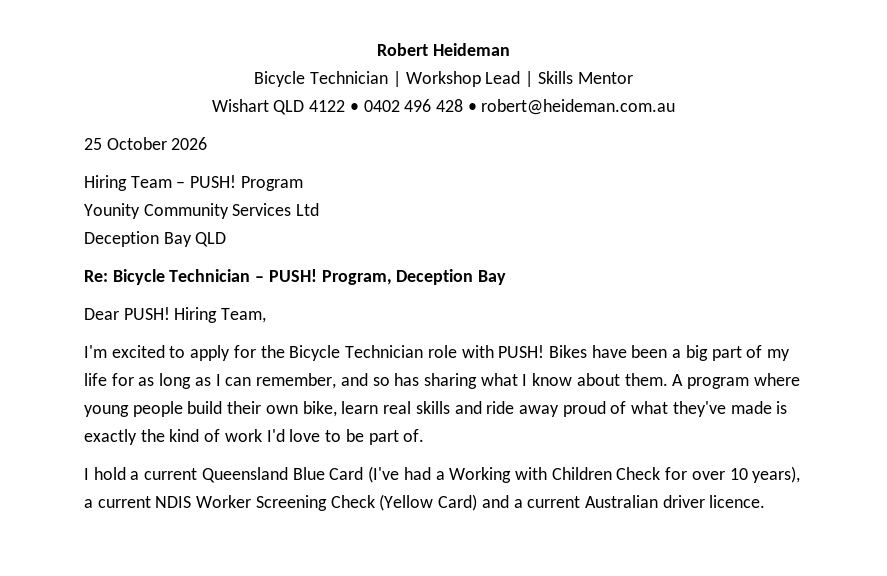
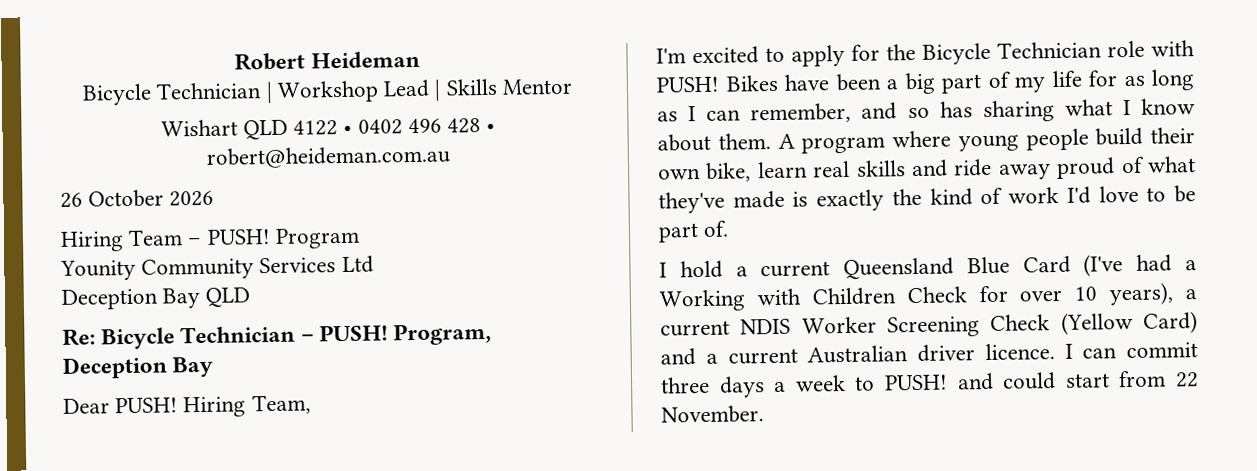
[84,138,102,150] 25 -> [60,192,83,208] 26
(766, 501) none -> [1064,342,1198,359] [660,370,1199,398] [661,405,764,424] I can commit three days a week to PUSH! and could start from 22 November.

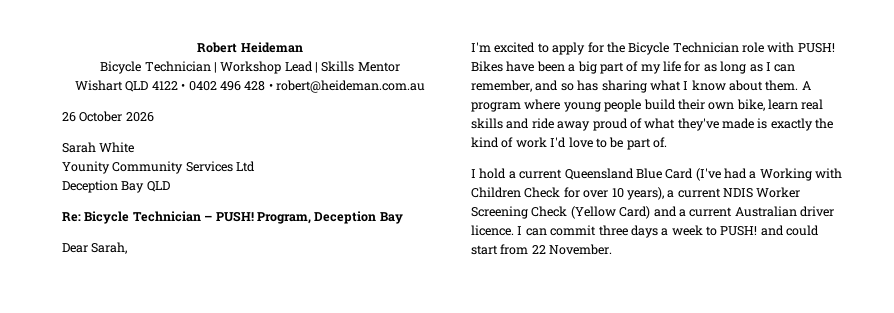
[60,227,360,252] Hiring Team – PUSH! Program -> [62,142,135,153] Sarah White
[115,394,311,418] PUSH! Hiring Team, -> [91,242,128,254] Sarah,

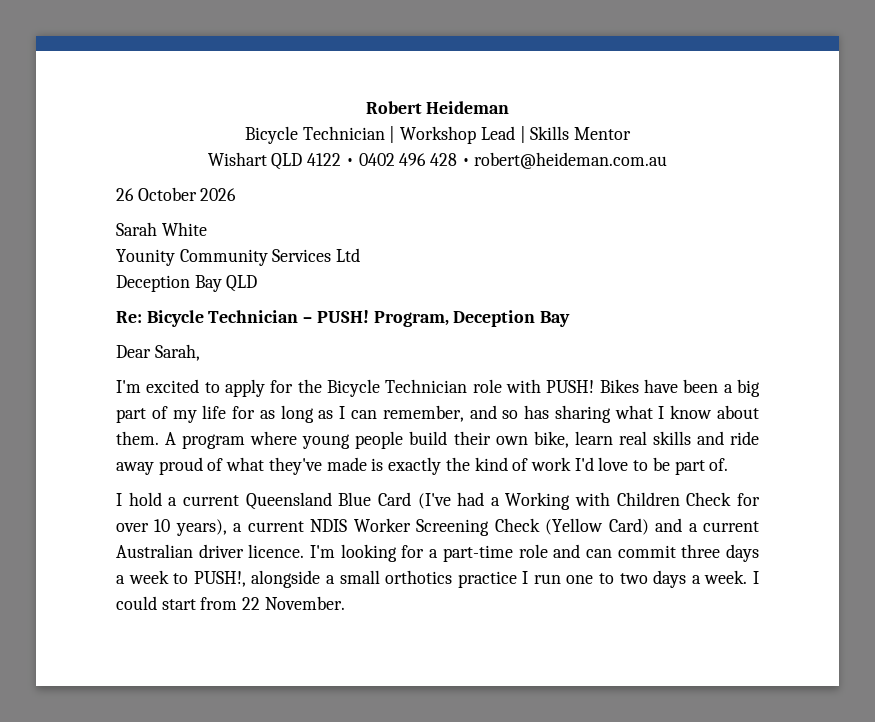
[517,226,523,235] I -> [310,544,581,562] I'm looking for a part-time role and
[720,225,784,236] PUSH! and -> [193,570,759,588] PUSH!, alongside a small orthotics practice I run one to two days a week. I

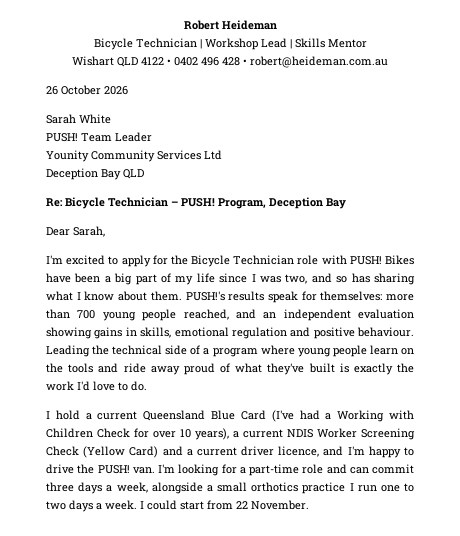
(207, 229) none -> [46,132,152,142] // PUSH! Team Leader
[232,405,464,423] for as long as I can remember, -> [219,273,308,284] since I was two,
[165,431,691,449] A program where young people build their own bike, learn real skills -> [185,291,414,303] [46,309,414,321] [46,327,414,339] [46,345,414,357] [46,363,94,373] PUSH!'s results speak for themselves: more than 700 young people reached, and an independent evaluation showing gains in skills, emotional regulation and positive behaviour. Leading the technical side of a program where young people learn on the tools
[326,457,367,471] made -> [308,363,335,373] built
[474,457,529,471] kind of -> (415, 368) none
[652,457,729,475] be part of. -> [131,381,147,391] do.
[116,544,305,558] Australian driver licence. -> [241,446,415,458] [46,464,155,474] driver licence, and I'm happy to drive the PUSH! van.
[128,570,246,587] week to PUSH!, -> [116,482,148,493] week,

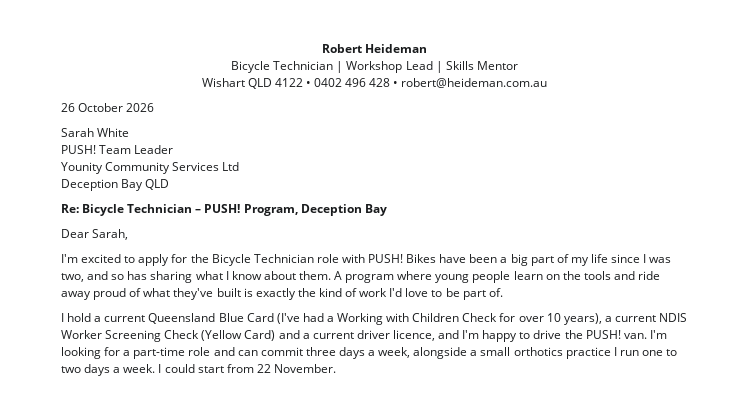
[185,291,414,303] [46,309,414,321] [46,327,414,339] [46,345,210,357] PUSH!'s results speak for themselves: more than 700 young people reached, and an independent evaluation showing gains in skills, emotional regulation and positive behaviour. Leading the technical side of a -> [334,271,343,280] A
(415, 368) none -> [318,288,358,297] kind of
[131,381,147,391] do. -> [445,288,503,300] be part of.

